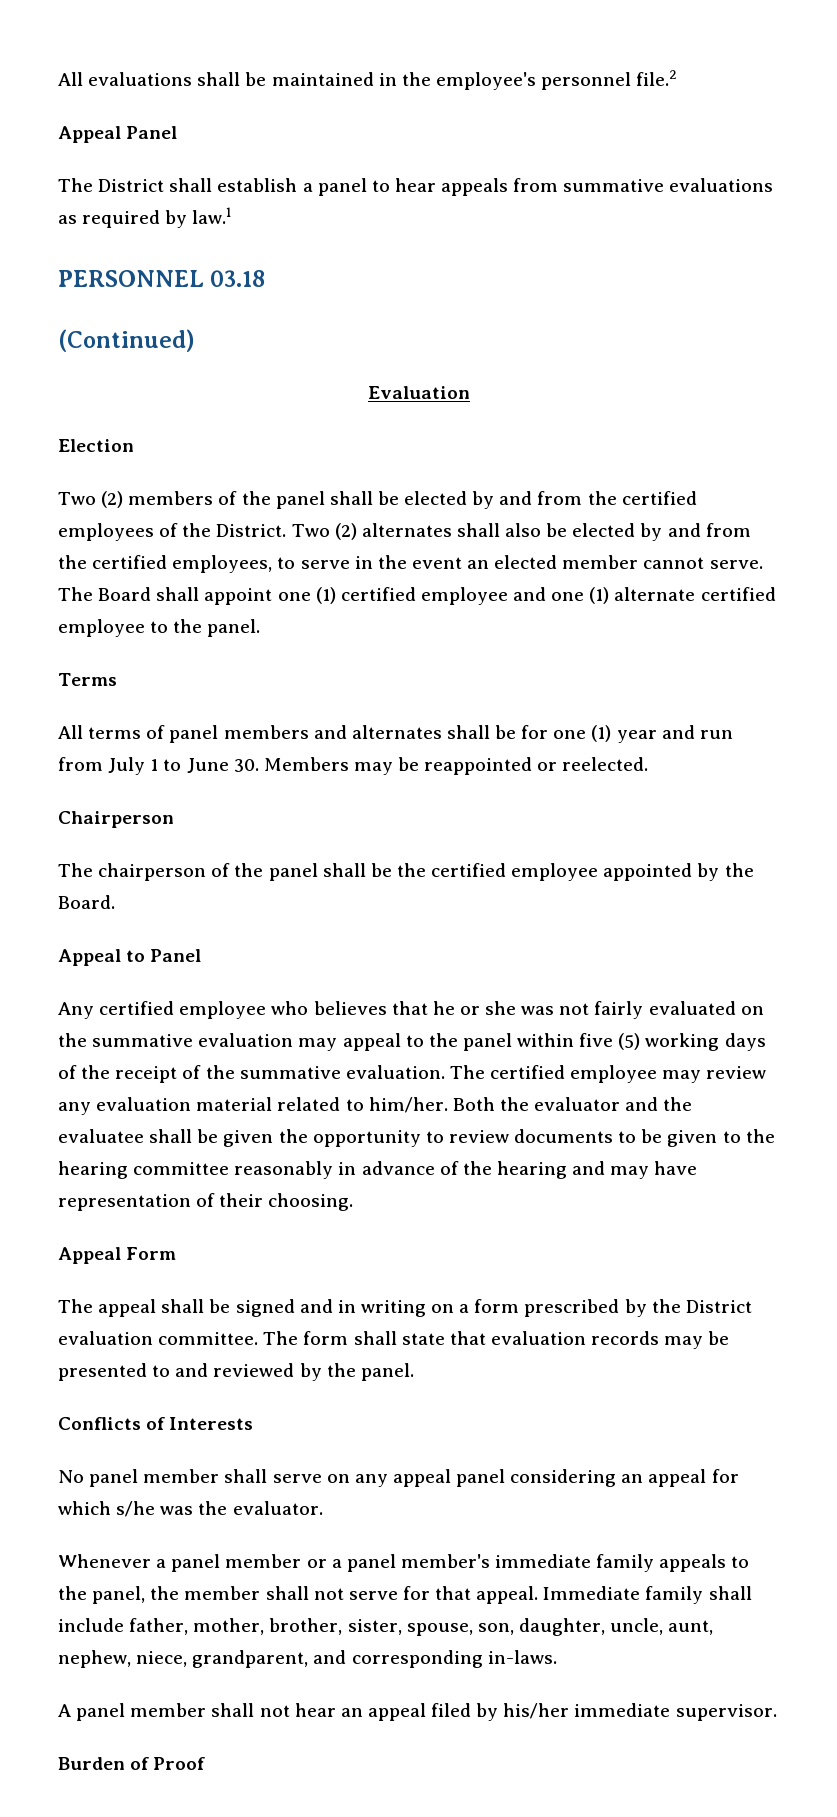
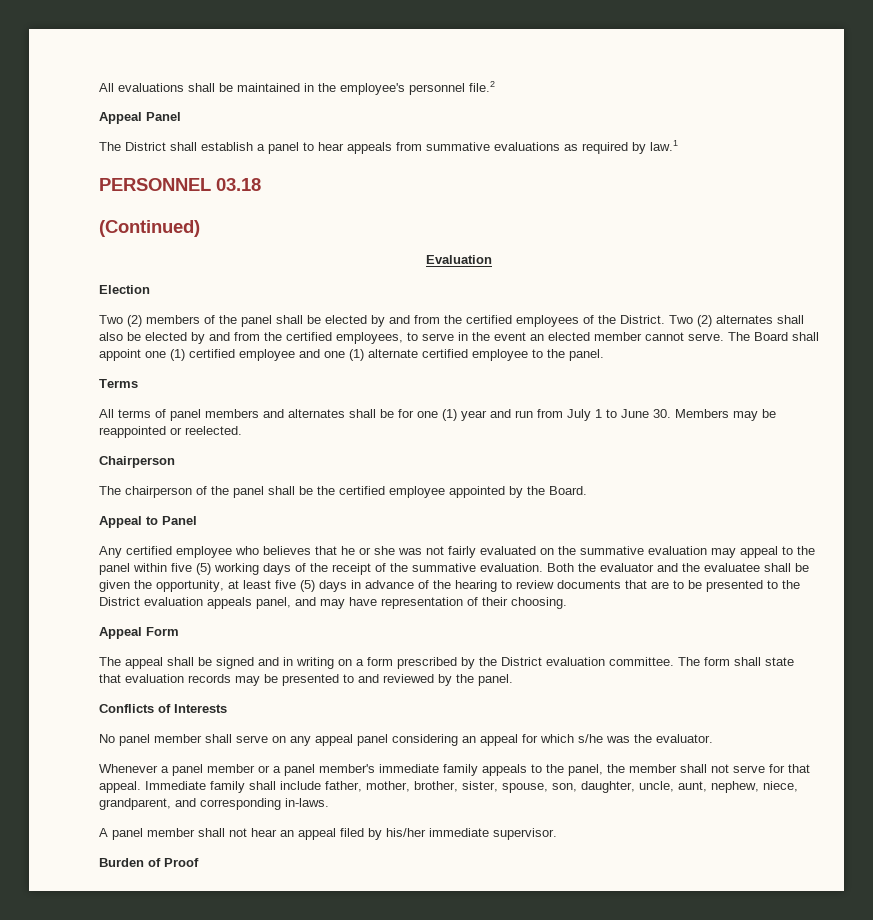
[449,1065,767,1083] [58,1097,448,1115] The certified employee may review any evaluation material related to him/her. -> (543, 567) none
[312,1129,775,1147] [58,1161,334,1179] opportunity to review documents to be given to the hearing committee reasonably -> [156,580,347,592] opportunity, at least five (5) days
(567, 1170) none -> [501,580,800,592] [99,597,291,609] to review documents that are to be presented to the District evaluation appeals panel,

